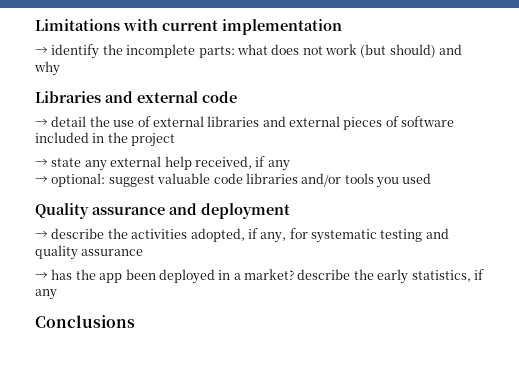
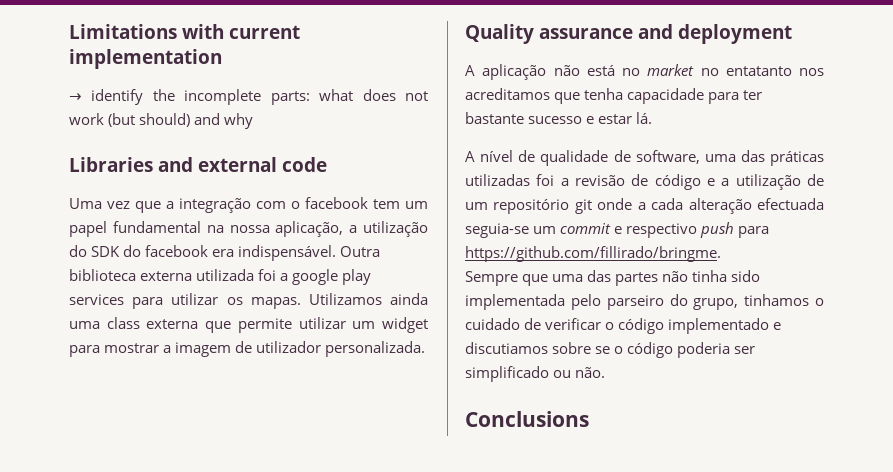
[35,116,455,130] [35,132,176,147] [35,156,290,171] [35,173,432,188] [35,203,290,219] [35,228,449,243] [35,245,144,260] [35,269,484,284] [35,289,57,300] → detail the use of external libraries and external pieces of software included in the project // → state any external help received, if any // → optional: suggest valuable code libraries and/or tools you used // Quality assurance and deployment // → describe the activities adopted, if any, for systematic testing and quality assurance // → has the app been deployed in a market? describe the early statistics, if any -> [69,197,428,213] [69,221,428,237] [69,245,381,261] [69,269,372,285] [69,293,428,309] [69,317,429,333] [69,341,426,357] [465,24,793,44] [465,64,824,80] [465,88,763,104] [465,112,653,124] [465,150,824,166] [465,174,824,190] [465,198,825,214] [465,222,770,238] [465,246,721,262] [465,270,761,286] [465,294,824,310] [465,318,782,334] [465,342,756,358] [465,366,606,382] Uma vez que a integração com o facebook tem um papel fundamental na nossa aplicação, a utilização do SDK do facebook era indispensável. Outra biblioteca externa utilizada foi a google play services para utilizar os mapas. Utilizamos ainda uma class externa que permite utilizar um widget para mostrar a imagem de utilizador personalizada. // Quality assurance and deployment // A aplicação não está no market no entatanto nos acreditamos que tenha capacidade para ter bastante sucesso e estar lá. // A nível de qualidade de software, uma das práticas utilizadas foi a revisão de código e a utilização de um repositório git onde a cada alteração efectuada seguia-se um commit e respectivo push para https://github.com/fillirado/bringme. // Sempre que uma das partes não tinha sido implementada pelo parseiro do grupo, tinhamos o cuidado de verificar o código implementado e discutiamos sobre se o código poderia ser simplificado ou não.

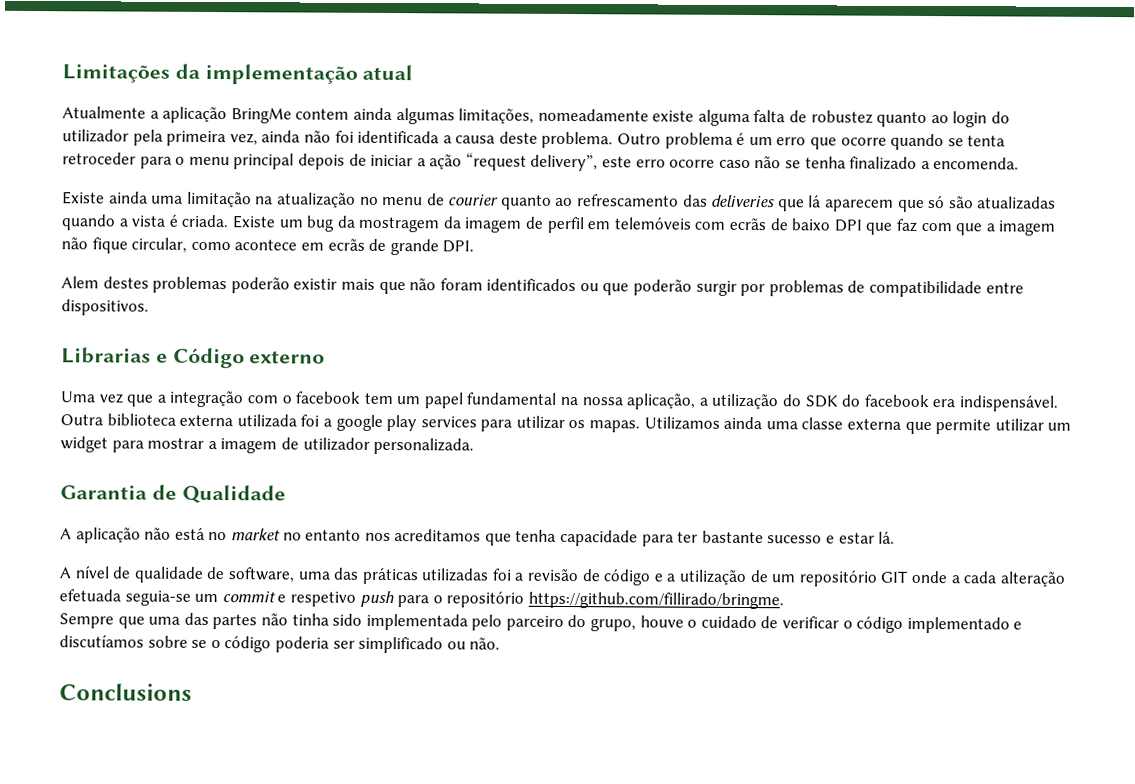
[69,24,301,39] [69,49,222,69] [69,89,429,105] [69,113,254,129] [69,157,328,172] Limitations with current implementation // → identify the incomplete parts: what does not work (but should) and why // Libraries and external code -> [62,63,414,85] [62,106,1011,128] [62,129,1006,151] [62,152,1020,172] [62,191,1057,212] [61,214,1056,236] [61,237,475,256] [61,276,1024,298] [61,299,149,316] [61,347,326,369] Limitações da implementação atual // Atualmente a aplicação BringMe contem ainda algumas limitações, nomeadamente existe alguma falta de robustez quanto ao login do utilizador pela primeira vez, ainda não foi identificada a causa deste problema. Outro problema é um erro que ocorre quando se tenta retroceder para o menu principal depois de iniciar a ação “request delivery”, este erro ocorre caso não se tenha finalizado a encomenda. // Existe ainda uma limitação na atualização no menu de courier quanto ao refrescamento das deliveries que lá aparecem que só são atualizadas quando a vista é criada. Existe um bug da mostragem da imagem de perfil em telemóveis com ecrãs de baixo DPI que faz com que a imagem não fique circular, como acontece em ecrãs de grande DPI. // Alem destes problemas poderão existir mais que não foram identificados ou que poderão surgir por problemas de compatibilidade entre dispositivos. // Librarias e Código externo
[106,317,140,329] class -> [801,417,844,430] classe
[465,24,793,44] Quality assurance and deployment -> [60,484,286,504] Garantia de Qualidade
[725,66,792,76] entatanto -> [305,529,362,541] entanto
[574,199,592,214] git -> [880,570,909,583] GIT
[757,198,825,210] efectuada -> [59,589,121,602] efetuada
[626,223,698,238] respectivo -> [289,591,356,607] respetivo
(770, 232) none -> [432,591,525,608] o repositório
[606,295,664,310] parseiro -> [505,615,564,631] parceiro
[744,294,810,306] tinhamos -> [639,615,684,628] houve
[465,342,548,354] discutiamos -> [59,634,144,648] discutíamos

